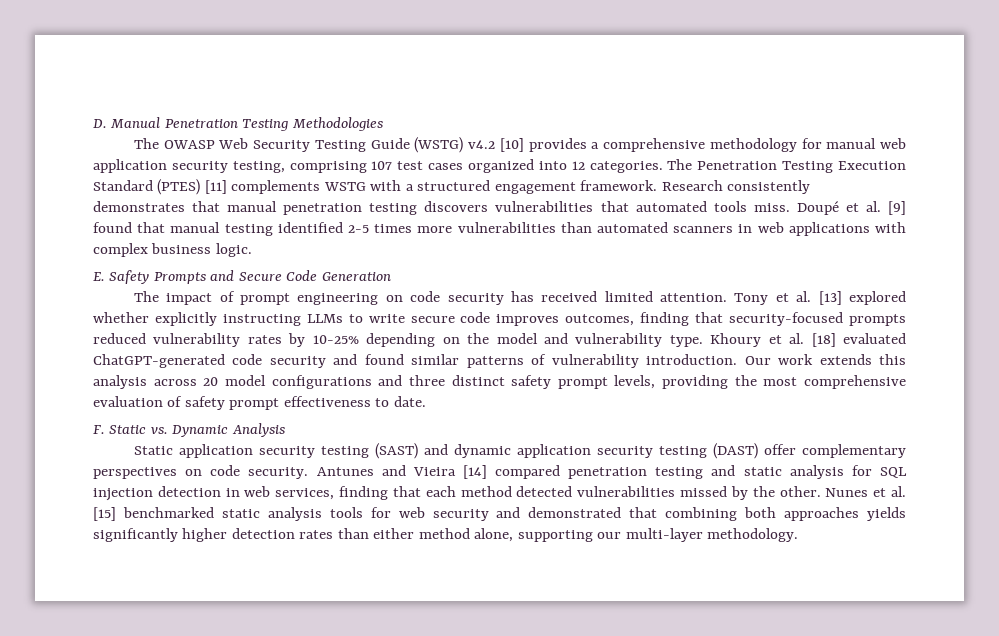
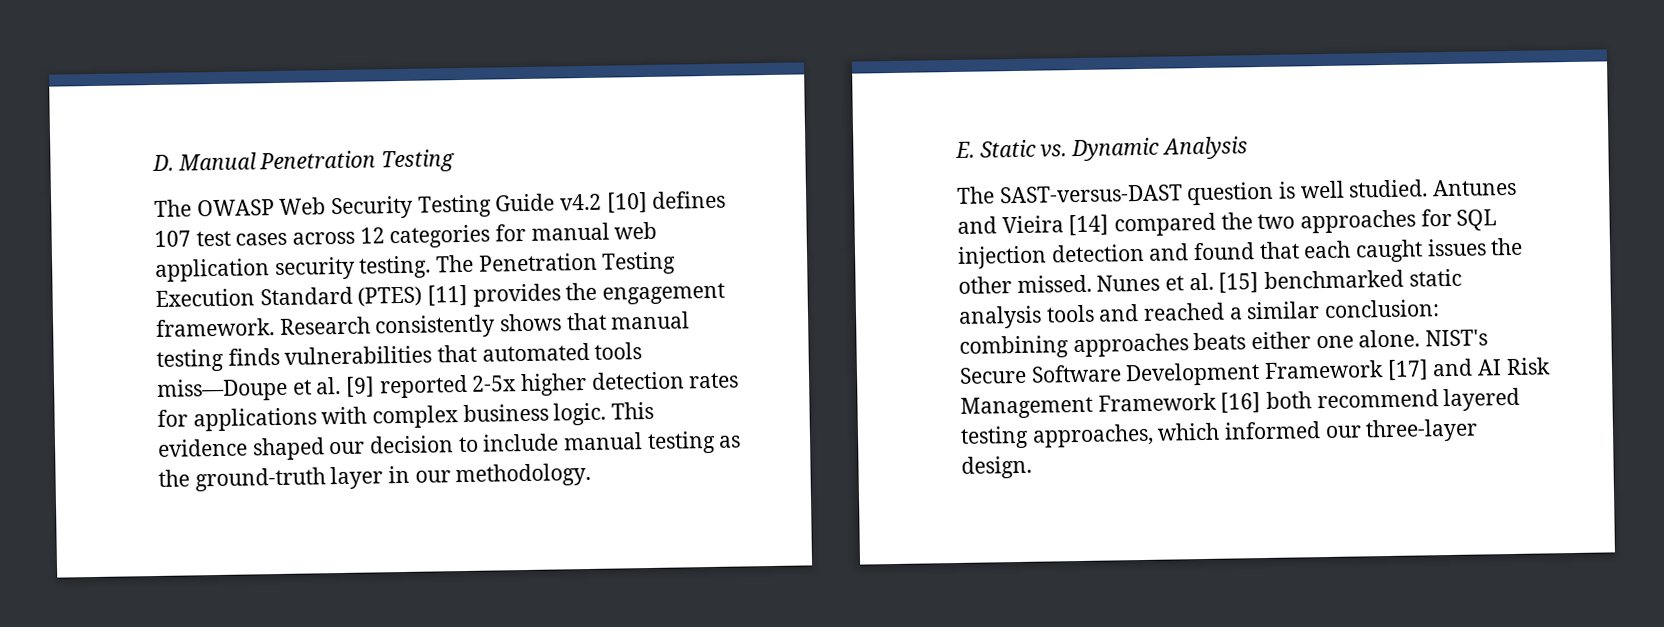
[291,117,383,131] Methodologies -> (456, 161) none
[414,137,464,153] (WSTG) -> (556, 202) none
[528,138,797,152] provides a comprehensive methodology -> [652,190,727,209] [154,224,491,249] defines 107 test cases across 12 categories
[232,159,663,173] testing, comprising 107 test cases organized into 12 categories. -> [359,255,432,279] testing.
[231,180,491,194] complements WSTG with a structured -> [472,282,598,307] provides the
[93,201,489,215] demonstrates that manual penetration testing discovers -> [499,311,691,332] [156,347,280,372] shows that manual testing finds
[753,201,839,215] miss. Doupé -> [156,377,288,402] miss—Doupe
[93,222,784,236] found that manual testing identified 2-5 times more vulnerabilities than automated scanners in web -> [378,371,740,399] [157,409,188,427] reported 2-5x higher detection rates for
[93,270,391,284] [133,291,907,305] [93,312,906,326] [93,333,906,347] [93,354,906,368] [93,375,906,389] [93,396,426,410] [93,423,285,437] [133,443,906,459] [93,465,309,479] // E. Safety Prompts and Secure Code Generation // The impact of prompt engineering on code security has received limited attention. Tony et al. [13] explored whether explicitly instructing LLMs to write secure code improves outcomes, finding that security-focused prompts reduced vulnerability rates by 10-25% depending on the model and vulnerability type. Khoury et al. [18] evaluated ChatGPT-generated code security and found similar patterns of vulnerability introduction. Our work extends this analysis across 20 model configurations and three distinct safety prompt levels, providing the most comprehensive evaluation of safety prompt effectiveness to date. // F. Static vs. Dynamic Analysis // Static application security testing (SAST) and dynamic application security testing (DAST) offer complementary perspectives on code security. -> [611,401,655,420] [157,430,742,461] [158,462,592,492] [955,136,1248,162] [956,179,1429,206] This evidence shaped our decision to include manual testing as the ground-truth layer in our methodology. // E. Static vs. Dynamic Analysis // The SAST-versus-DAST question is well studied.
[568,465,907,479] [93,486,821,501] penetration testing and static analysis for SQL injection detection in web services, finding that each method detected vulnerabilities missed by the other. -> [1220,208,1498,234] [957,237,1524,269] [958,274,1092,294] the two approaches for SQL injection detection and found that each caught issues the other missed.
[370,507,907,521] [93,528,799,542] for web security and demonstrated that combining both approaches yields significantly higher detection rates than either method alone, supporting our multi-layer methodology. -> [1098,299,1441,322] [959,329,1489,359] [959,357,1551,387] [960,387,1521,419] [960,418,1479,449] [961,455,1032,479] and reached a similar conclusion: combining approaches beats either one alone. NIST's Secure Software Development Framework [17] and AI Risk Management Framework [16] both recommend layered testing approaches, which informed our three-layer design.

